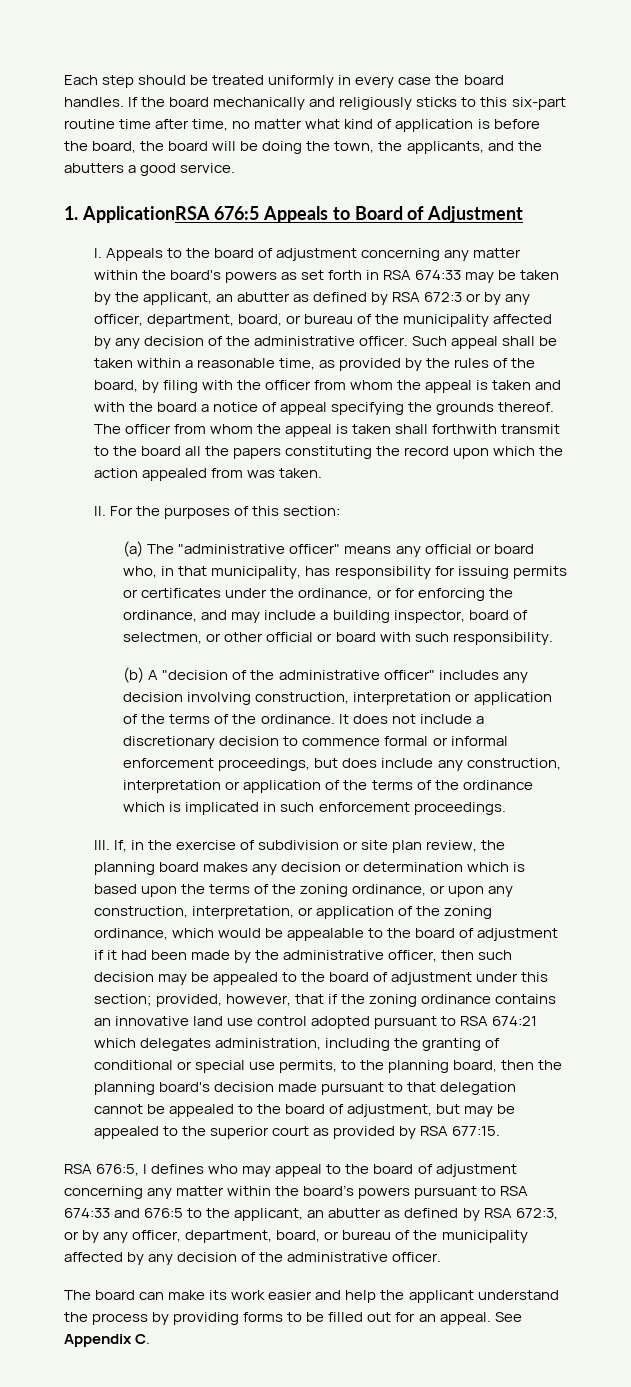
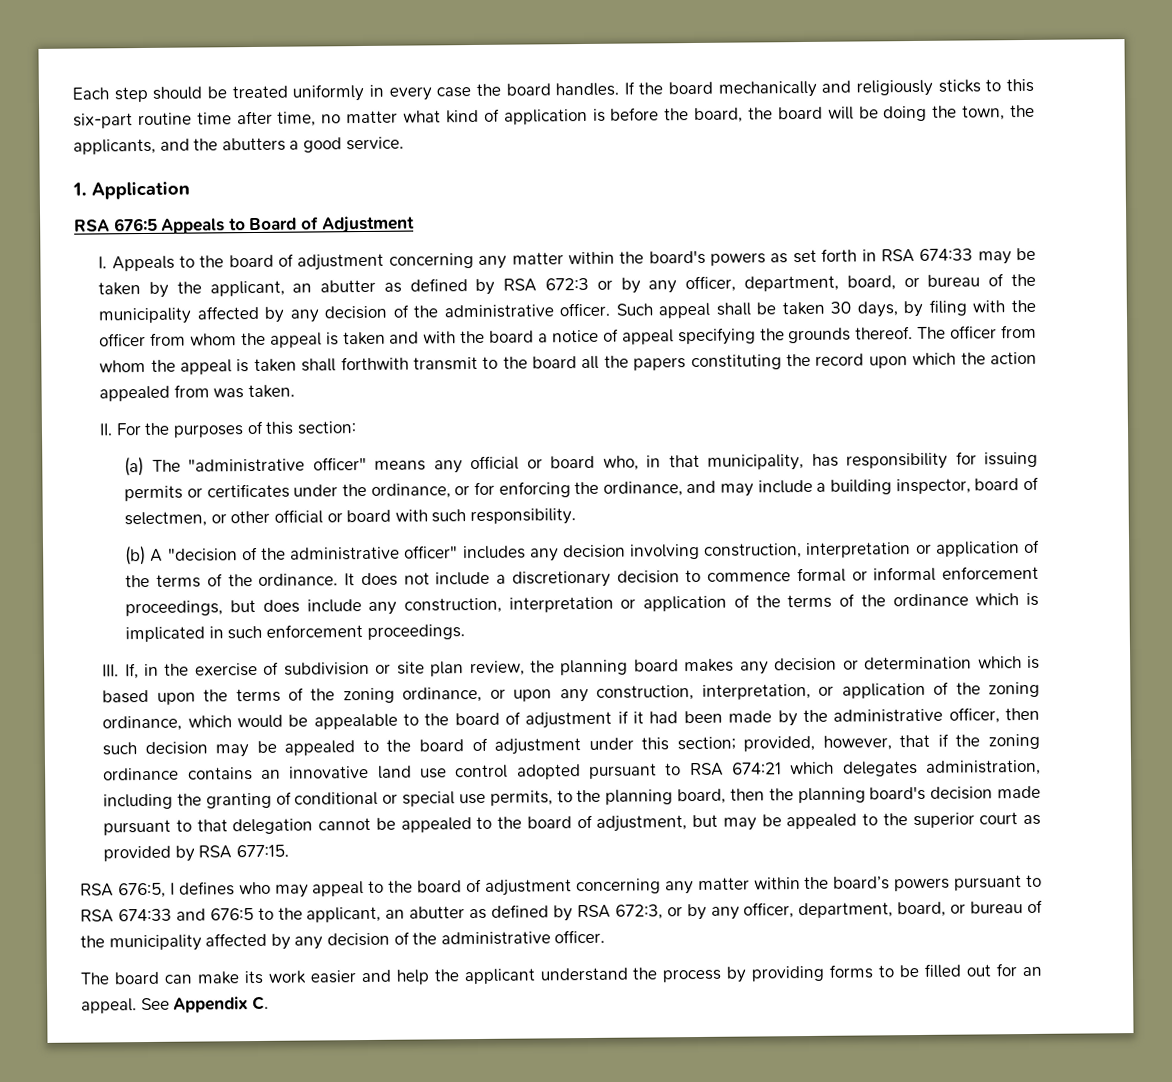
[81,206,210,223] ApplicationRSA -> [91,181,190,200] [74,219,110,232] Application // RSA
[136,358,536,371] [93,380,138,392] within a reasonable time, as provided by the rules of the board, -> [830,301,898,318] 30 days,

